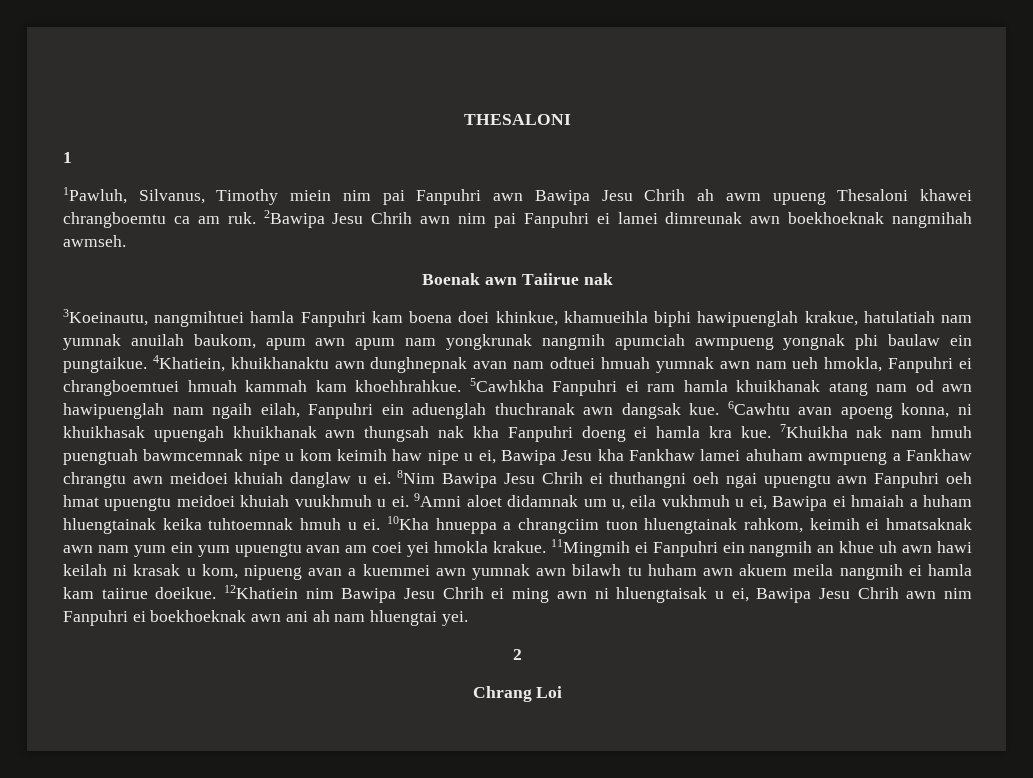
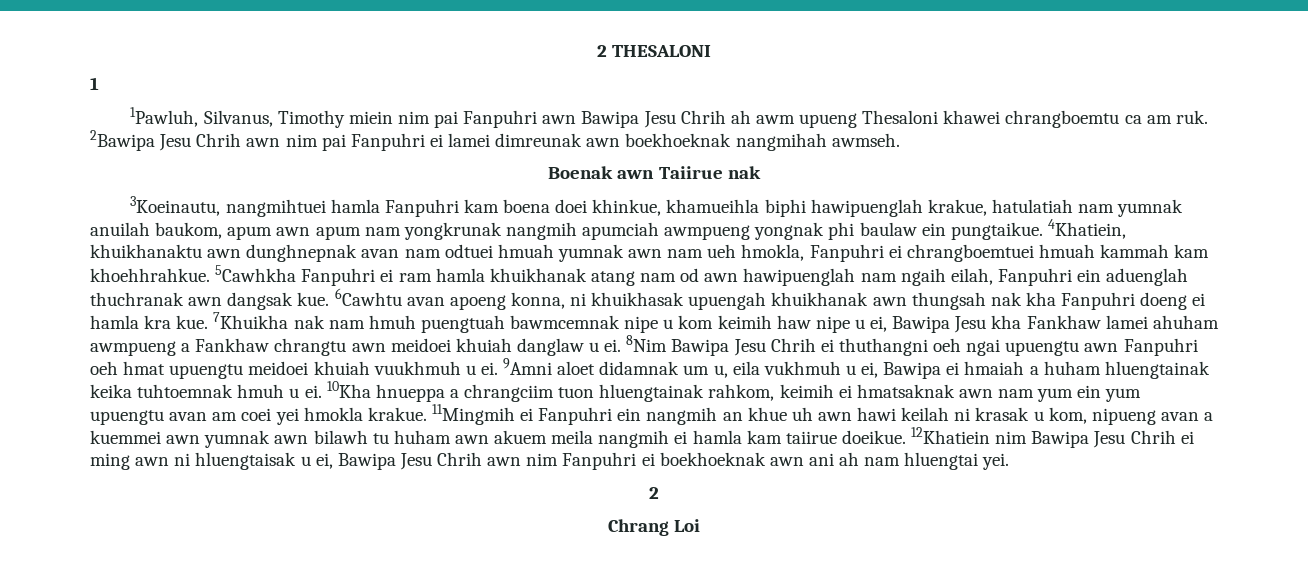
(464, 119) none -> [596,45,607,57] 2

